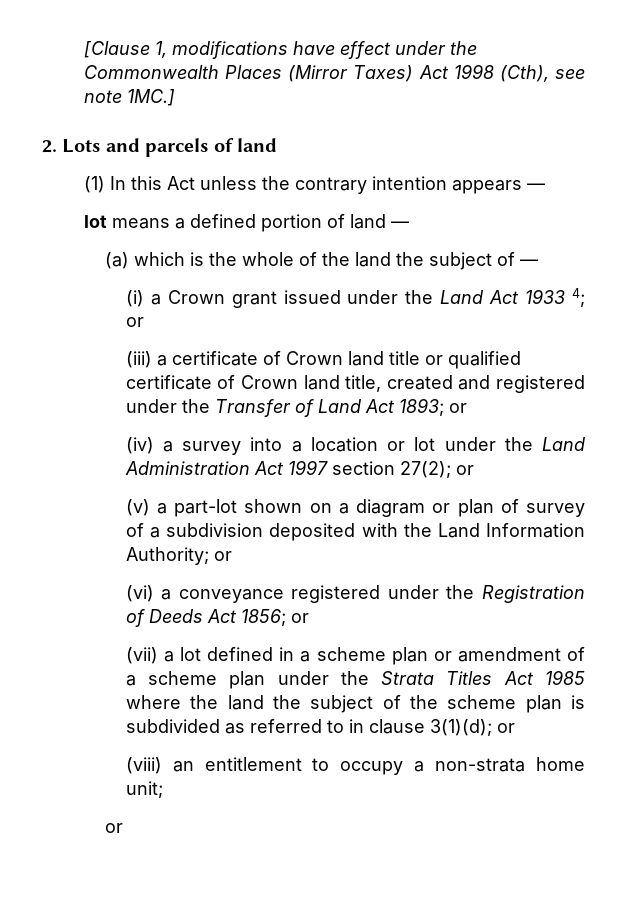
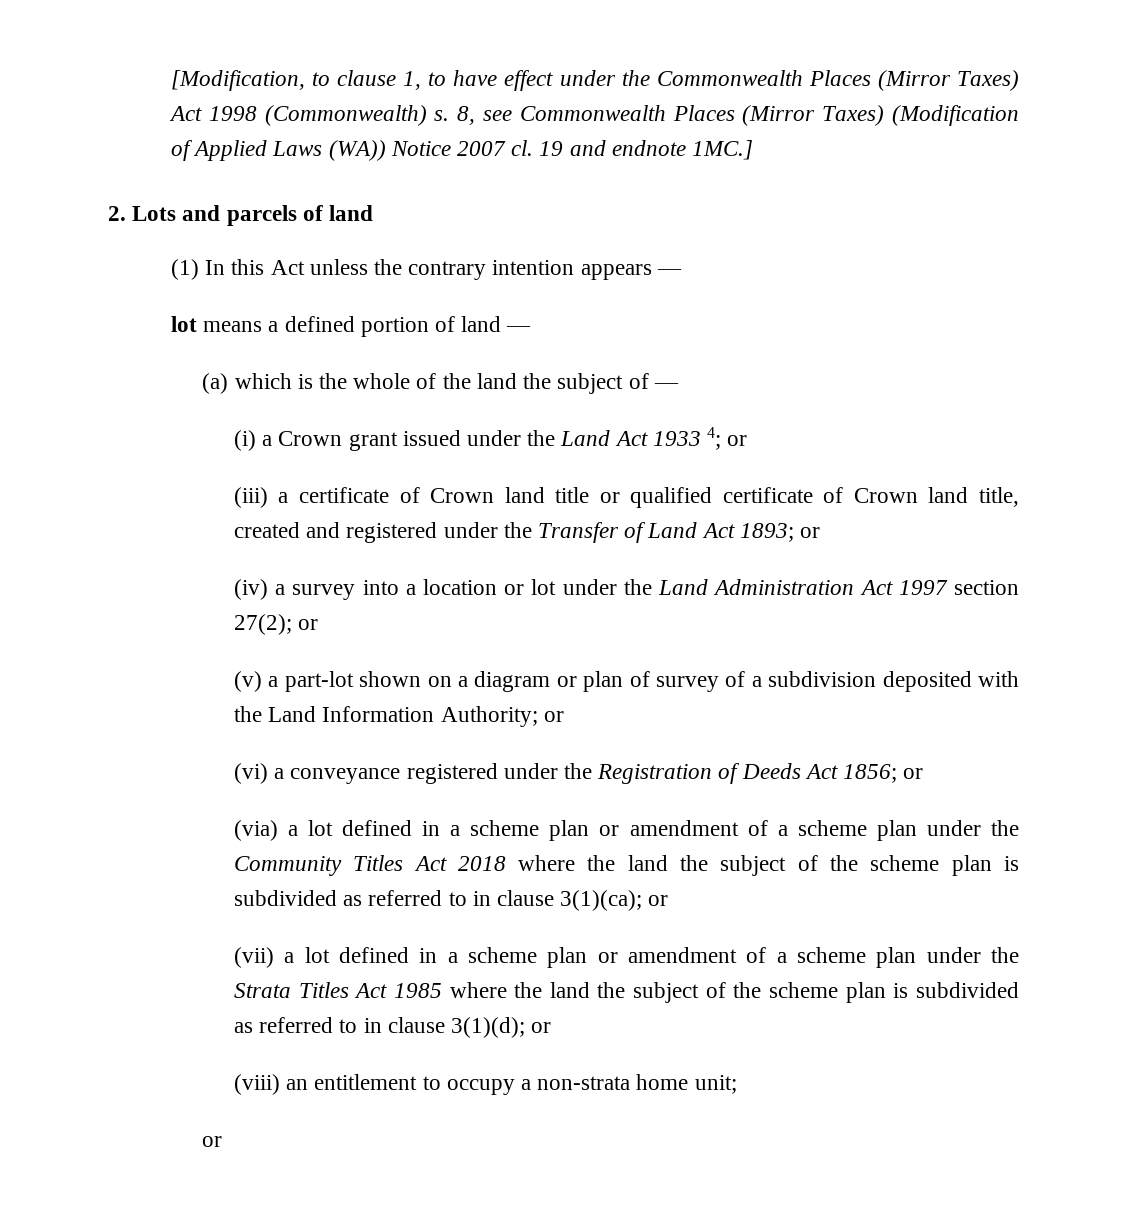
[83,41,288,59] [Clause 1, modifications -> [170,70,447,91] [Modification, to clause 1, to
[499,65,586,82] [83,90,122,103] (Cth), see note -> [264,105,1019,126] [170,140,686,161] (Commonwealth) s. 8, see Commonwealth Places (Mirror Taxes) (Modification of Applied Laws (WA)) Notice 2007 cl. 19 and endnote
(309, 618) none -> [233,820,1019,841] [233,855,1019,876] [233,890,669,911] // (via) a lot defined in a scheme plan or amendment of a scheme plan under the Community Titles Act 2018 where the land the subject of the scheme plan is subdivided as referred to in clause 3(1)(ca); or

